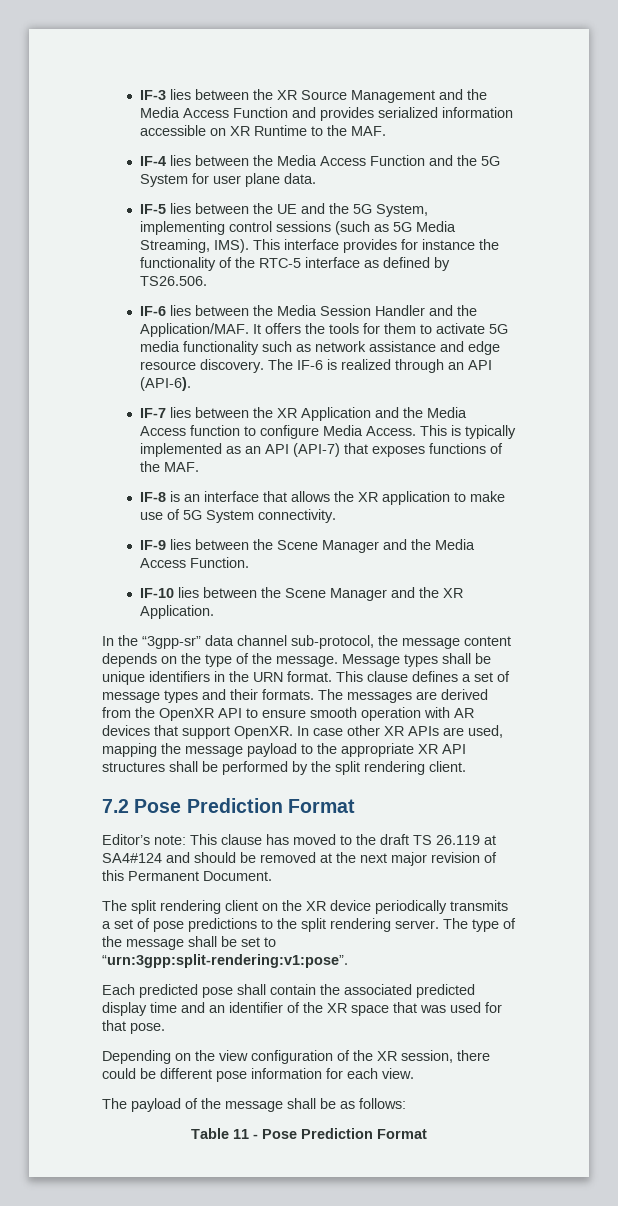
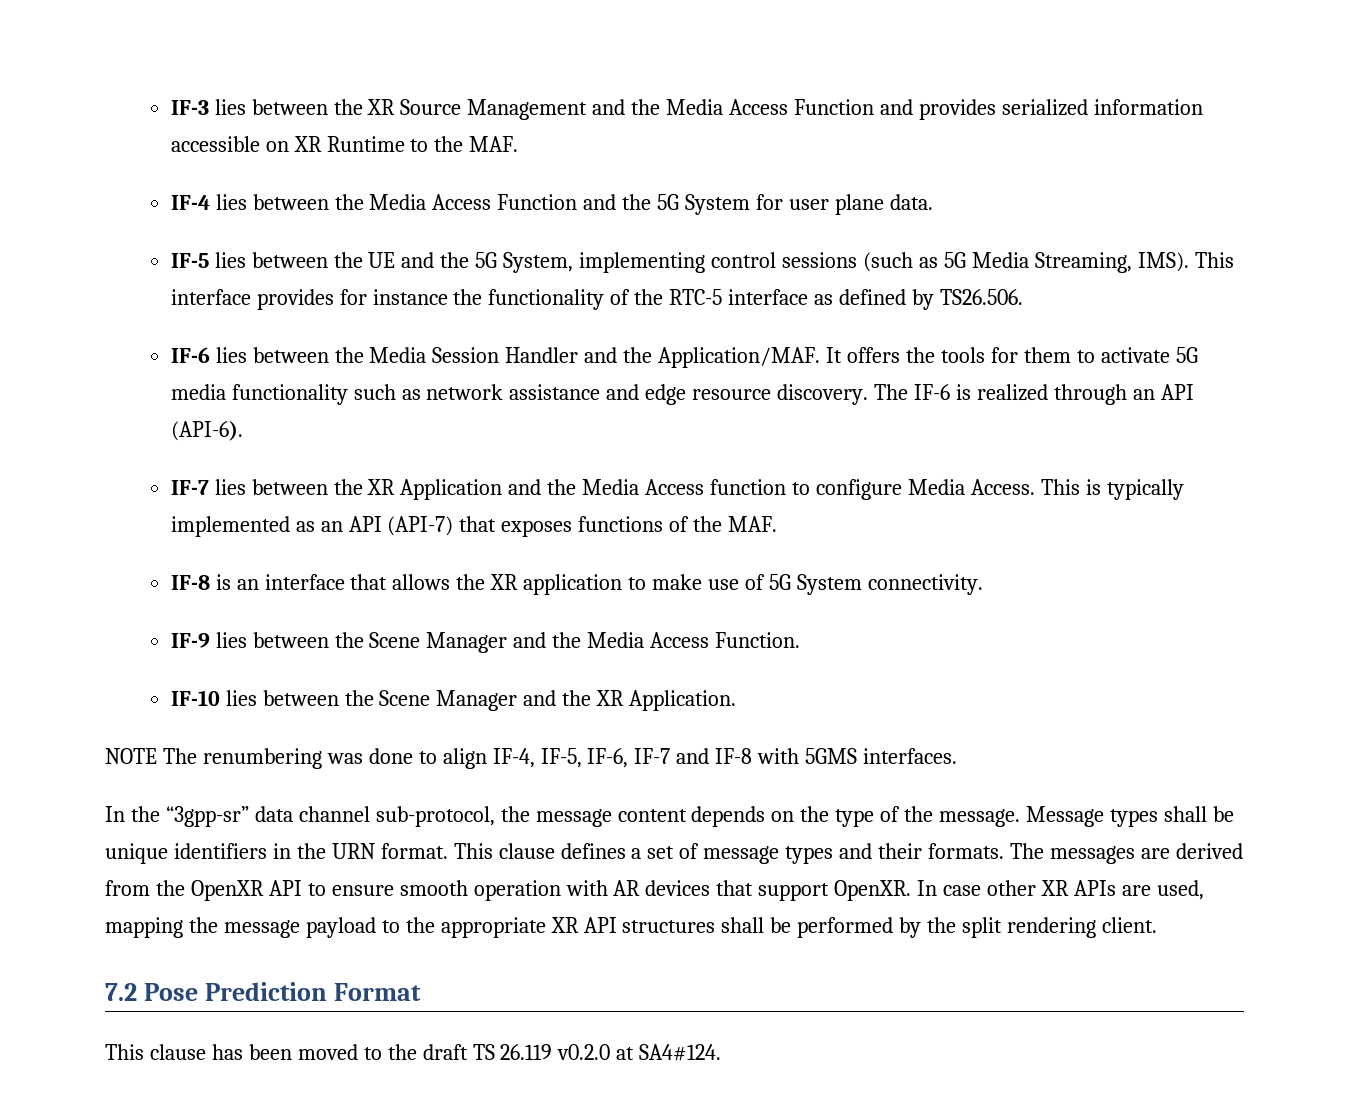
(215, 612) none -> [105,748,958,769] // NOTE The renumbering was done to align IF-4, IF-5, IF-6, IF-7 and IF-8 with 5GMS interfaces.
[102,834,186,845] Editor’s note: -> (421, 992) none
(289, 839) none -> [248,1044,292,1060] been
[484,835,496,845] [102,852,497,866] [102,870,272,881] [102,900,508,914] [102,918,516,932] [102,936,276,950] [102,954,348,968] [102,984,475,998] [102,1002,502,1016] [102,1020,165,1034] [102,1050,490,1064] [102,1068,414,1082] [102,1098,406,1112] [191,1128,427,1139] at SA4#124 and should be removed at the next major revision of this Permanent Document. // The split rendering client on the XR device periodically transmits a set of pose predictions to the split rendering server. The type of the message shall be set to “urn:3gpp:split-rendering:v1:pose”. // Each predicted pose shall contain the associated predicted display time and an identifier of the XR space that was used for that pose. // Depending on the view configuration of the XR session, there could be different pose information for each view. // The payload of the message shall be as follows: // Table 11 - Pose Prediction Format -> [557,1044,722,1061] v0.2.0 at SA4#124.

